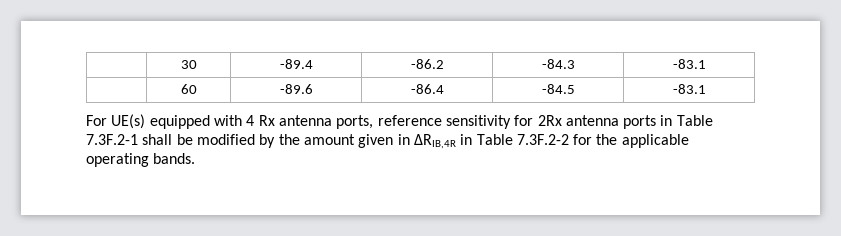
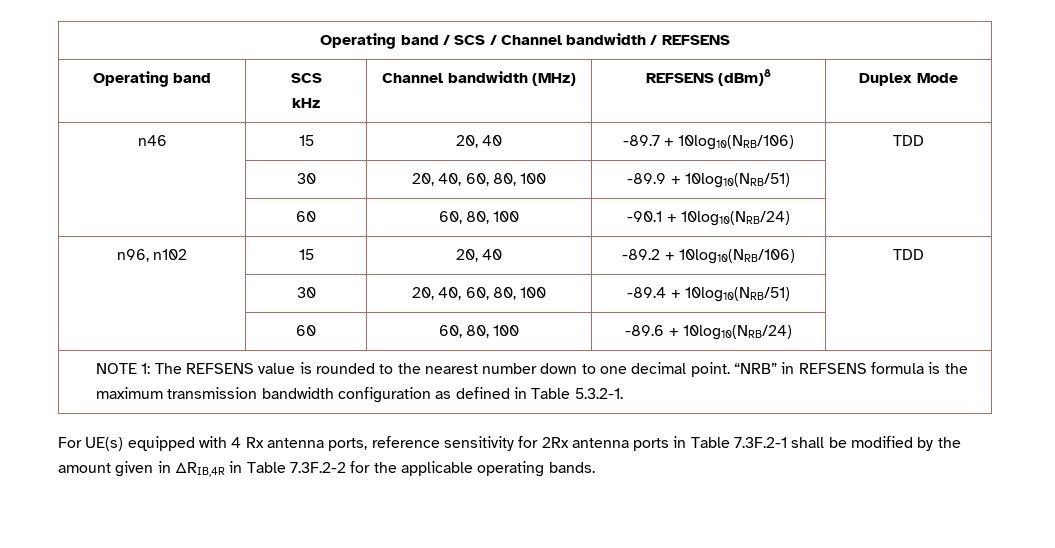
[180,60,197,69] [279,59,313,69] [410,59,444,69] [541,59,575,69] [672,59,706,69] [180,84,197,94] [279,84,313,94] [410,84,444,94] [541,84,575,94] [672,84,706,94] | 30 | -89.4 | -86.2 | -84.3 | -83.1 // | 60 | -89.6 | -86.4 | -84.5 | -83.1 -> [320,33,730,49] [92,71,212,87] [290,73,322,83] [292,98,320,108] [382,71,576,86] [645,69,772,86] [859,73,958,86] [137,135,167,146] [298,135,314,146] [455,135,503,148] [622,135,795,150] [893,135,924,146] [296,173,316,184] [411,173,547,186] [627,173,790,188] [296,211,316,222] [438,211,520,224] [627,211,790,226] [116,249,188,262] [298,249,314,260] [455,249,503,262] [622,249,795,264] [893,249,924,260] [296,287,316,298] [411,287,547,300] [627,287,790,302] [296,325,316,336] [438,325,520,338] [625,325,792,340] [95,362,968,377] [95,387,623,403] Operating band / SCS / Channel bandwidth / REFSENS // Operating band | SCS // kHz | Channel bandwidth (MHz) | REFSENS (dBm)8 | Duplex Mode // n46 | 15 | 20, 40 | -89.7 + 10log10(NRB/106) | TDD // | 30 | 20, 40, 60, 80, 100 | -89.9 + 10log10(NRB/51) | // | 60 | 60, 80, 100 | -90.1 + 10log10(NRB/24) | // n96, n102 | 15 | 20, 40 | -89.2 + 10log10(NRB/106) | TDD // | 30 | 20, 40, 60, 80, 100 | -89.4 + 10log10(NRB/51) | // | 60 | 60, 80, 100 | -89.6 + 10log10(NRB/24) | // NOTE 1: The REFSENS value is rounded to the nearest number down to one decimal point. “NRB” in REFSENS formula is the maximum transmission bandwidth configuration as defined in Table 5.3.2-1.

